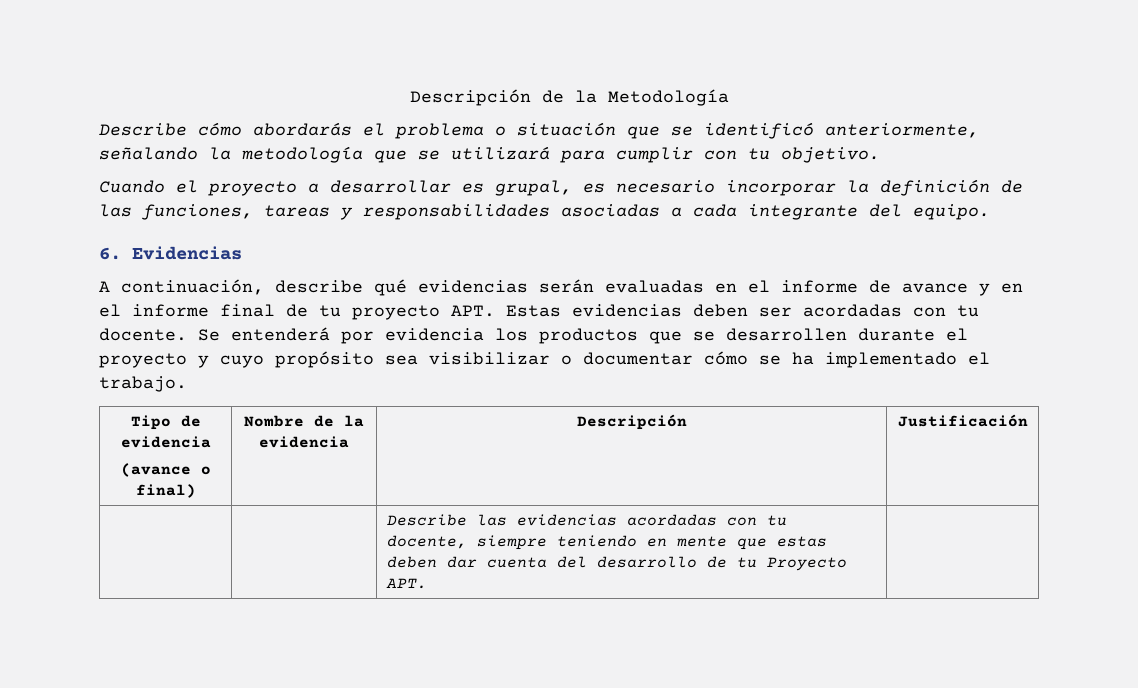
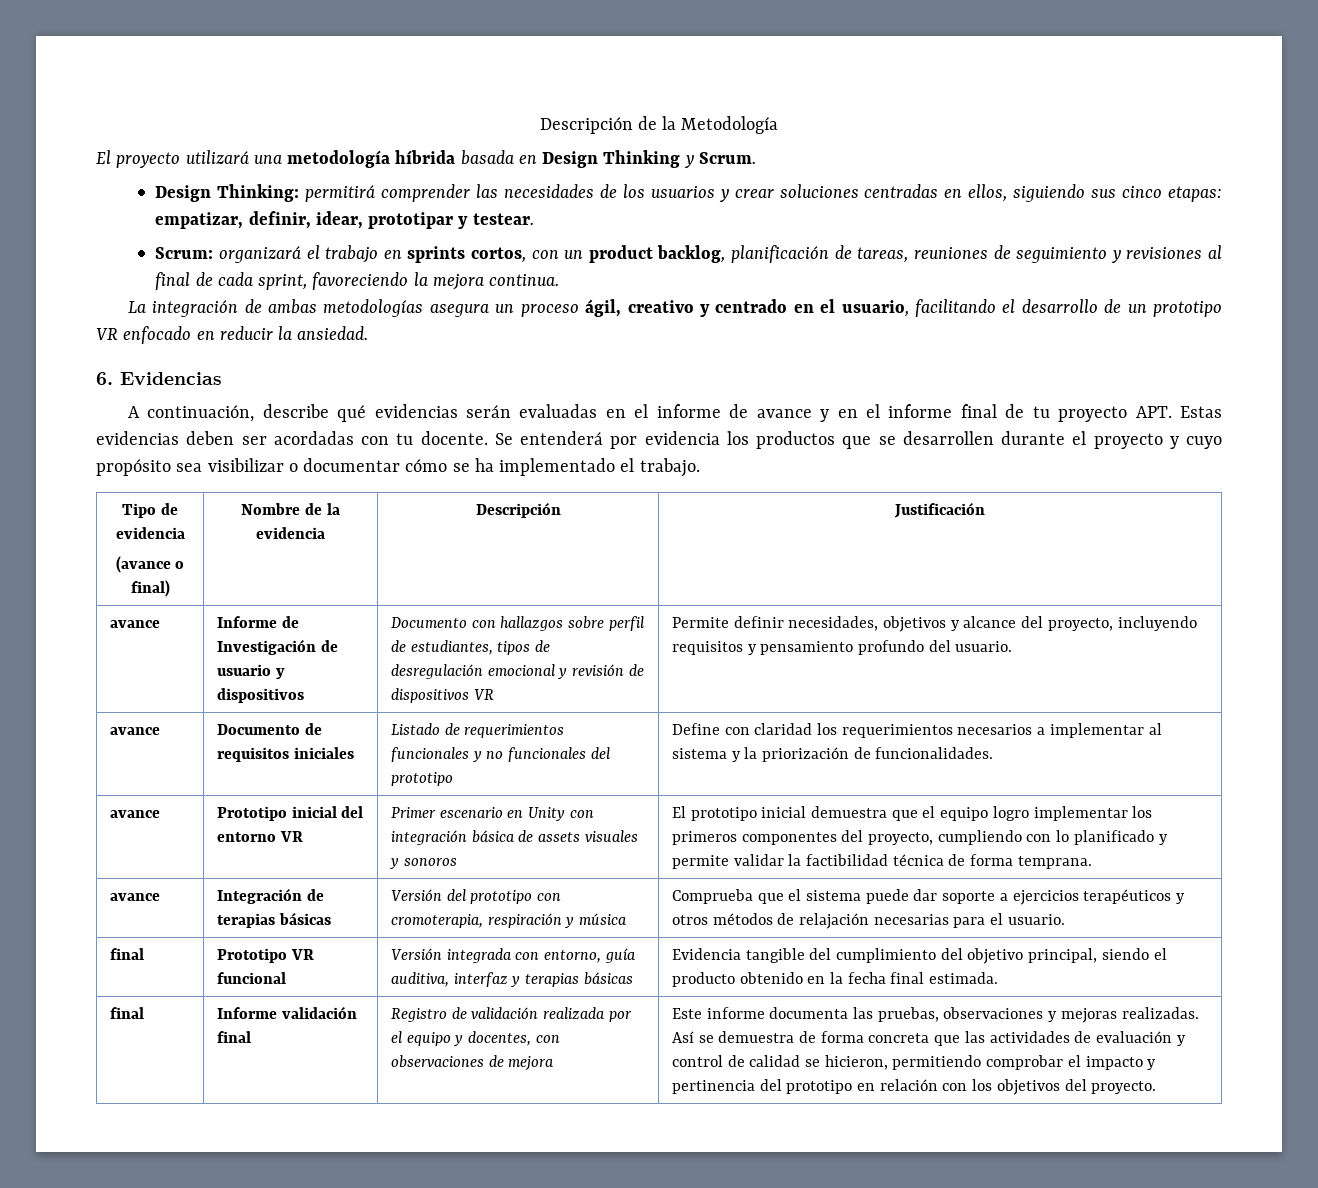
[99,122,979,139] [99,146,880,163] [99,179,1023,196] [99,204,990,220] Describe cómo abordarás el problema o situación que se identificó anteriormente, señalando la metodología que se utilizará para cumplir con tu objetivo. // Cuando el proyecto a desarrollar es grupal, es necesario incorporar la definición de las funciones, tareas y responsabilidades asociadas a cada integrante del equipo. -> [96,150,756,168] [155,184,1223,202] [155,211,534,229] [155,245,1222,263] [155,272,560,290] [127,299,1223,317] [96,326,369,344] El proyecto utilizará una metodología híbrida basada en Design Thinking y Scrum. // Design Thinking: permitirá comprender las necesidades de los usuarios y crear soluciones centradas en ellos, siguiendo sus cinco etapas: empatizar, definir, idear, prototipar y testear. // Scrum: organizará el trabajo en sprints cortos, con un product backlog, planificación de tareas, reuniones de seguimiento y revisiones al final de cada sprint, favoreciendo la mejora continua. // La integración de ambas metodologías asegura un proceso ágil, creativo y centrado en el usuario, facilitando el desarrollo de un prototipo VR enfocado en reducir la ansiedad.
[386,514,787,526] [386,535,827,550] [386,556,847,571] [385,578,427,589] | | Describe las evidencias acordadas con tu docente, siempre teniendo en mente que estas deben dar cuenta del desarrollo de tu Proyecto APT. | -> [109,620,160,628] [216,616,299,628] [216,639,338,655] [216,664,285,679] [216,688,304,703] [390,616,644,631] [390,640,550,655] [390,664,644,679] [390,688,494,703] [671,616,1197,632] [671,640,1013,655] [109,727,160,735] [216,723,322,735] [216,747,354,762] [390,723,565,738] [390,747,610,762] [390,772,453,786] [671,723,1162,738] [671,747,994,762] [109,810,160,818] [216,806,364,821] [216,831,303,842] [390,807,594,821] [390,830,638,845] [388,858,457,869] [671,806,1153,821] [671,830,1168,845] [671,854,1092,869] [109,893,160,901] [216,888,324,904] [216,912,331,928] [390,889,561,904] [390,913,627,928] [671,889,1186,905] [671,913,1065,929] [109,948,144,960] [216,948,314,963] [216,972,286,984] [390,948,636,963] [390,972,633,987] [671,948,1167,964] [671,972,999,987] [109,1007,144,1019] [216,1006,357,1019] [216,1031,251,1043] [390,1007,632,1022] [390,1031,560,1046] [390,1055,555,1070] [671,1007,1199,1023] [671,1031,1186,1046] [671,1055,1157,1070] [671,1079,1157,1095] avance | Informe de Investigación de usuario y dispositivos | Documento con hallazgos sobre perfil de estudiantes, tipos de desregulación emocional y revisión de dispositivos VR | Permite definir necesidades, objetivos y alcance del proyecto, incluyendo requisitos y pensamiento profundo del usuario. // avance | Documento de requisitos iniciales | Listado de requerimientos funcionales y no funcionales del prototipo | Define con claridad los requerimientos necesarios a implementar al sistema y la priorización de funcionalidades. // avance | Prototipo inicial del entorno VR | Primer escenario en Unity con integración básica de assets visuales y sonoros | El prototipo inicial demuestra que el equipo logro implementar los primeros componentes del proyecto, cumpliendo con lo planificado y permite validar la factibilidad técnica de forma temprana. // avance | Integración de terapias básicas | Versión del prototipo con cromoterapia, respiración y música | Comprueba que el sistema puede dar soporte a ejercicios terapéuticos y otros métodos de relajación necesarias para el usuario. // final | Prototipo VR funcional | Versión integrada con entorno, guía auditiva, interfaz y terapias básicas | Evidencia tangible del cumplimiento del objetivo principal, siendo el producto obtenido en la fecha final estimada. // final | Informe validación final | Registro de validación realizada por el equipo y docentes, con observaciones de mejora | Este informe documenta las pruebas, observaciones y mejoras realizadas. Así se demuestra de forma concreta que las actividades de evaluación y control de calidad se hicieron, permitiendo comprobar el impacto y pertinencia del prototipo en relación con los objetivos del proyecto.

